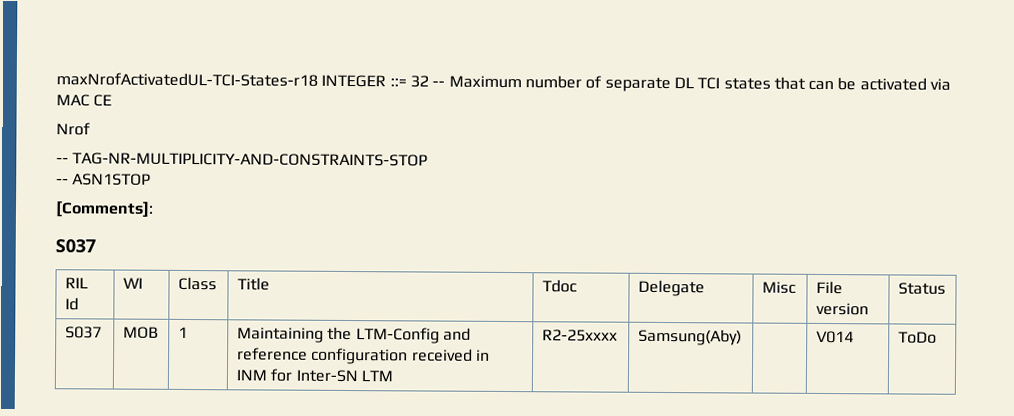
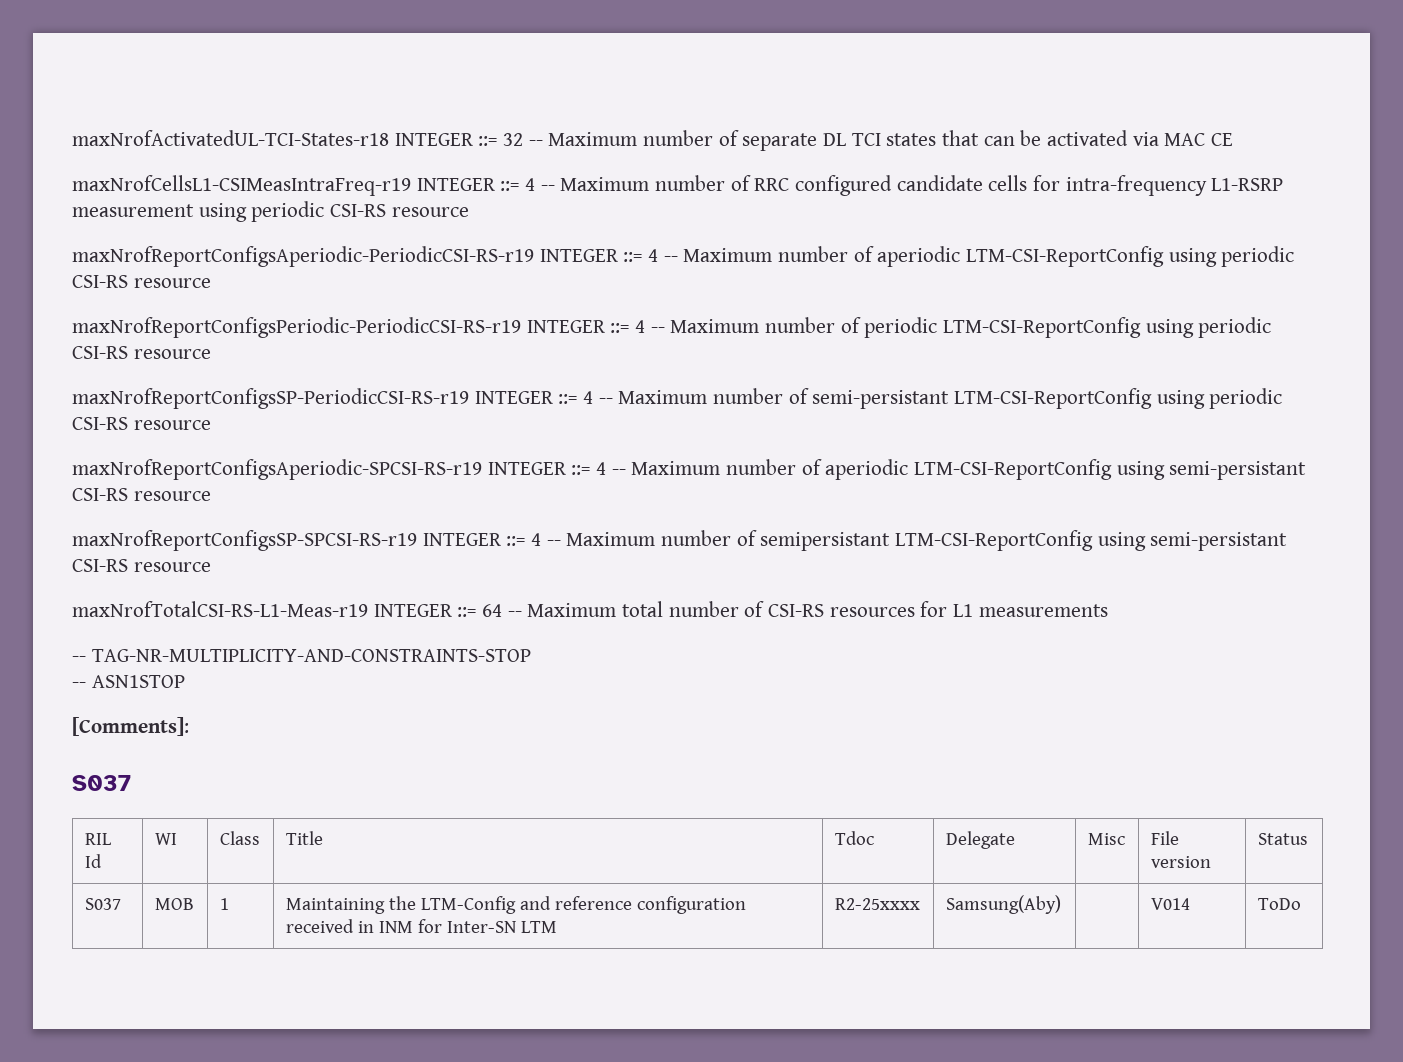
[56,122,91,136] Nrof -> [72,175,1284,196] [72,201,469,222] [72,246,1295,267] [72,275,211,288] [72,317,1272,338] [72,346,211,359] [72,388,1283,409] [72,417,211,430] [72,459,1307,480] [72,488,211,501] [72,530,1288,551] [72,559,211,572] [72,601,1108,617] maxNrofCellsL1-CSIMeasIntraFreq-r19 INTEGER ::= 4 -- Maximum number of RRC configured candidate cells for intra-frequency L1-RSRP measurement using periodic CSI-RS resource // maxNrofReportConfigsAperiodic-PeriodicCSI-RS-r19 INTEGER ::= 4 -- Maximum number of aperiodic LTM-CSI-ReportConfig using periodic CSI-RS resource // maxNrofReportConfigsPeriodic-PeriodicCSI-RS-r19 INTEGER ::= 4 -- Maximum number of periodic LTM-CSI-ReportConfig using periodic CSI-RS resource // maxNrofReportConfigsSP-PeriodicCSI-RS-r19 INTEGER ::= 4 -- Maximum number of semi-persistant LTM-CSI-ReportConfig using periodic CSI-RS resource // maxNrofReportConfigsAperiodic-SPCSI-RS-r19 INTEGER ::= 4 -- Maximum number of aperiodic LTM-CSI-ReportConfig using semi-persistant CSI-RS resource // maxNrofReportConfigsSP-SPCSI-RS-r19 INTEGER ::= 4 -- Maximum number of semipersistant LTM-CSI-ReportConfig using semi-persistant CSI-RS resource // maxNrofTotalCSI-RS-L1-Meas-r19 INTEGER ::= 64 -- Maximum total number of CSI-RS resources for L1 measurements

